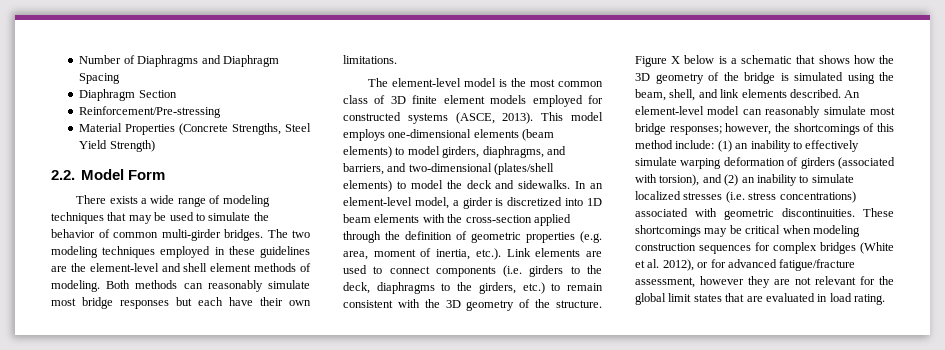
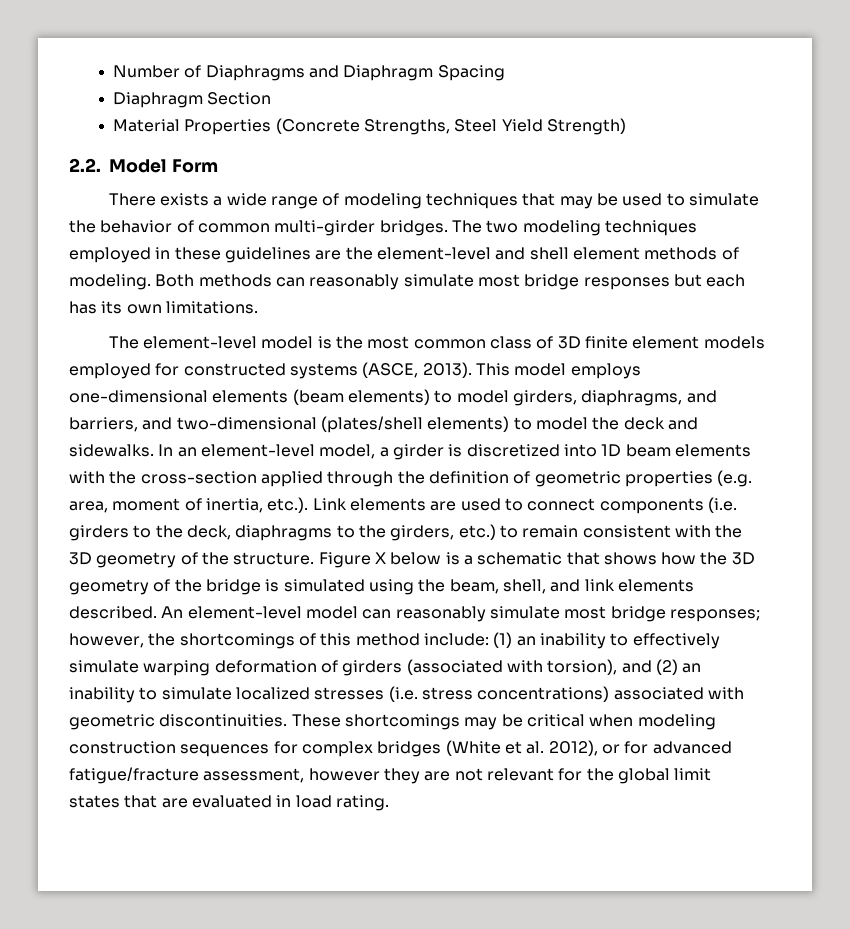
[79,106,222,118] // Reinforcement/Pre-stressing -> (272, 98) none
[229,297,283,306] have their -> [69,301,123,314] has its

